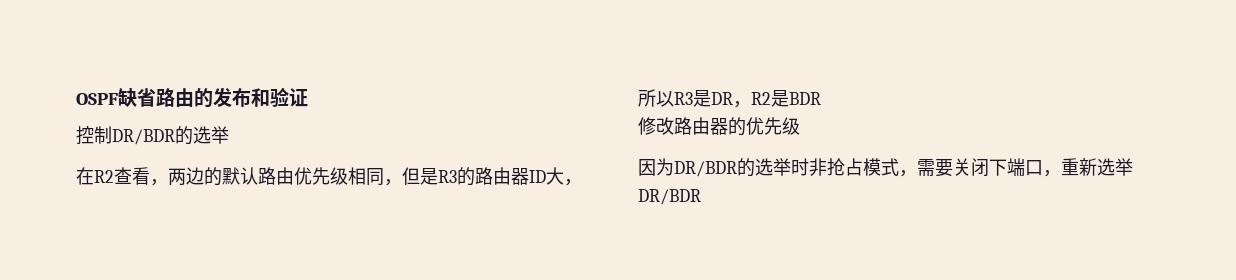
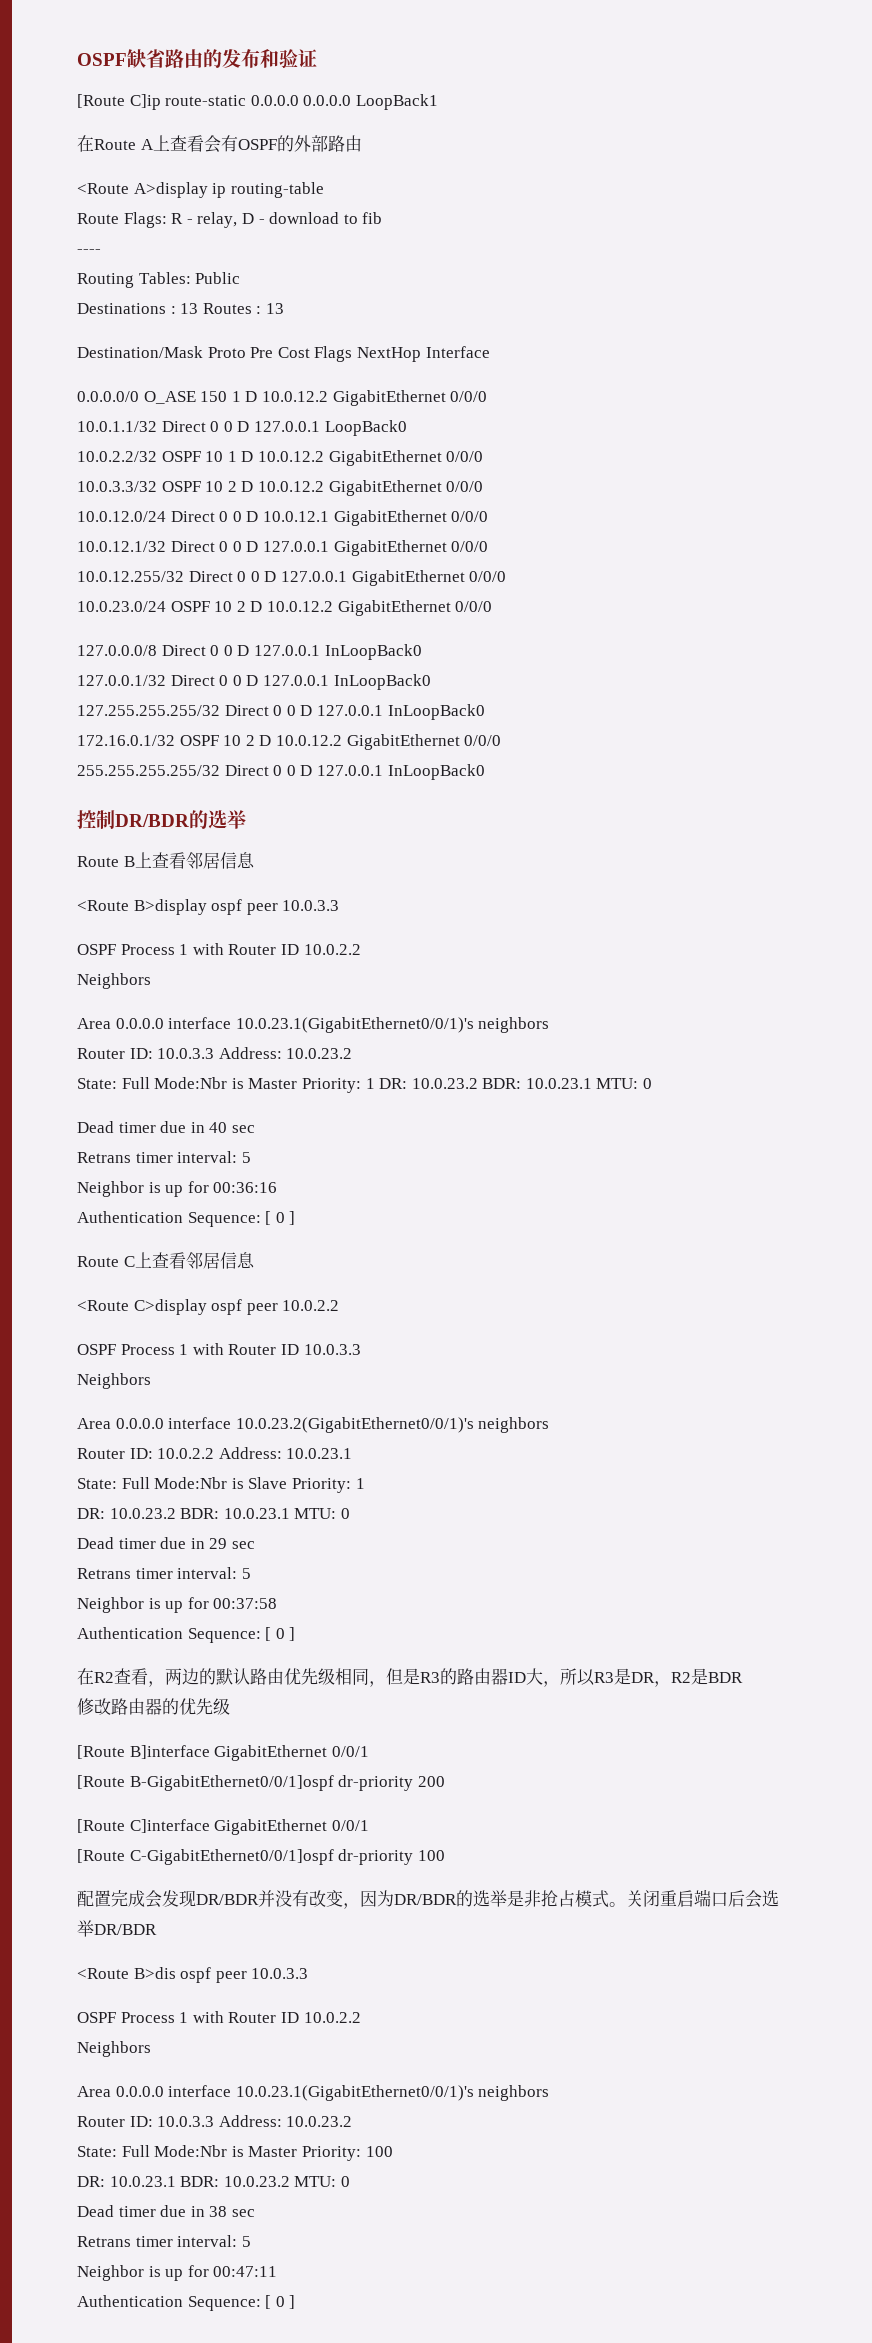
[76,126,229,145] 控制DR/BDR的选举 -> [77,94,438,110] [77,135,362,153] [77,182,324,198] [77,212,383,228] [77,249,101,254] [77,272,241,288] [77,303,284,314] [77,346,490,362] [77,390,488,406] [77,420,407,436] [77,450,484,466] [77,480,484,496] [77,510,489,526] [77,540,489,556] [77,570,507,586] [77,600,493,616] [77,644,422,660] [77,674,431,690] [77,704,485,720] [77,734,502,750] [77,764,485,780] [77,810,246,829] [77,852,255,869] [77,899,340,915] [77,943,361,955] [77,973,151,989] [77,1017,550,1033] [77,1047,353,1059] [77,1077,653,1093] [77,1121,255,1133] [77,1151,251,1163] [77,1181,278,1197] [77,1211,296,1227] [77,1252,255,1269] [77,1299,340,1315] [77,1343,361,1355] [77,1373,151,1389] [77,1417,550,1433] [77,1447,353,1459] [77,1477,365,1493] [77,1508,350,1519] [77,1537,255,1549] [77,1567,251,1579] [77,1597,278,1613] [77,1627,296,1643] [Route C]ip route-static 0.0.0.0 0.0.0.0 LoopBack1 // 在Route A上查看会有OSPF的外部路由 // <Route A>display ip routing-table // Route Flags: R - relay, D - download to fib // ---- // Routing Tables: Public // Destinations : 13 Routes : 13 // Destination/Mask Proto Pre Cost Flags NextHop Interface // 0.0.0.0/0 O_ASE 150 1 D 10.0.12.2 GigabitEthernet 0/0/0 // 10.0.1.1/32 Direct 0 0 D 127.0.0.1 LoopBack0 // 10.0.2.2/32 OSPF 10 1 D 10.0.12.2 GigabitEthernet 0/0/0 // 10.0.3.3/32 OSPF 10 2 D 10.0.12.2 GigabitEthernet 0/0/0 // 10.0.12.0/24 Direct 0 0 D 10.0.12.1 GigabitEthernet 0/0/0 // 10.0.12.1/32 Direct 0 0 D 127.0.0.1 GigabitEthernet 0/0/0 // 10.0.12.255/32 Direct 0 0 D 127.0.0.1 GigabitEthernet 0/0/0 // 10.0.23.0/24 OSPF 10 2 D 10.0.12.2 GigabitEthernet 0/0/0 // 127.0.0.0/8 Direct 0 0 D 127.0.0.1 InLoopBack0 // 127.0.0.1/32 Direct 0 0 D 127.0.0.1 InLoopBack0 // 127.255.255.255/32 Direct 0 0 D 127.0.0.1 InLoopBack0 // 172.16.0.1/32 OSPF 10 2 D 10.0.12.2 GigabitEthernet 0/0/0 // 255.255.255.255/32 Direct 0 0 D 127.0.0.1 InLoopBack0 // 控制DR/BDR的选举 // Route B上查看邻居信息 // <Route B>display ospf peer 10.0.3.3 // OSPF Process 1 with Router ID 10.0.2.2 // Neighbors // Area 0.0.0.0 interface 10.0.23.1(GigabitEthernet0/0/1)'s neighbors // Router ID: 10.0.3.3 Address: 10.0.23.2 // State: Full Mode:Nbr is Master Priority: 1 DR: 10.0.23.2 BDR: 10.0.23.1 MTU: 0 // Dead timer due in 40 sec // Retrans timer interval: 5 // Neighbor is up for 00:36:16 // Authentication Sequence: [ 0 ] // Route C上查看邻居信息 // <Route C>display ospf peer 10.0.2.2 // OSPF Process 1 with Router ID 10.0.3.3 // Neighbors // Area 0.0.0.0 interface 10.0.23.2(GigabitEthernet0/0/1)'s neighbors // Router ID: 10.0.2.2 Address: 10.0.23.1 // State: Full Mode:Nbr is Slave Priority: 1 // DR: 10.0.23.2 BDR: 10.0.23.1 MTU: 0 // Dead timer due in 29 sec // Retrans timer interval: 5 // Neighbor is up for 00:37:58 // Authentication Sequence: [ 0 ]
(800, 126) none -> [77,1745,369,1761] [77,1775,445,1791] [77,1819,369,1835] [77,1849,445,1865] [77,1890,360,1909] [Route B]interface GigabitEthernet 0/0/1 // [Route B-GigabitEthernet0/0/1]ospf dr-priority 200 // [Route C]interface GigabitEthernet 0/0/1 // [Route C-GigabitEthernet0/0/1]ospf dr-priority 100 // 配置完成会发现DR/BDR并没有改变，
[791,158,809,176] 时 -> [507,1890,524,1907] 是
[899,158,1133,177] [638,189,701,205] ，需要关闭下端口，重新选举DR/BDR -> [609,1889,779,1908] [77,1920,157,1937] [77,1967,309,1983] [77,2011,361,2023] [77,2041,151,2057] [77,2085,550,2101] [77,2115,353,2127] [77,2145,393,2161] [77,2176,350,2187] [77,2205,255,2217] [77,2235,251,2247] [77,2265,278,2281] [77,2295,296,2311] 。关闭重启端口后会选举DR/BDR // <Route B>dis ospf peer 10.0.3.3 // OSPF Process 1 with Router ID 10.0.2.2 // Neighbors // Area 0.0.0.0 interface 10.0.23.1(GigabitEthernet0/0/1)'s neighbors // Router ID: 10.0.3.3 Address: 10.0.23.2 // State: Full Mode:Nbr is Master Priority: 100 // DR: 10.0.23.1 BDR: 10.0.23.2 MTU: 0 // Dead timer due in 38 sec // Retrans timer interval: 5 // Neighbor is up for 00:47:11 // Authentication Sequence: [ 0 ]

